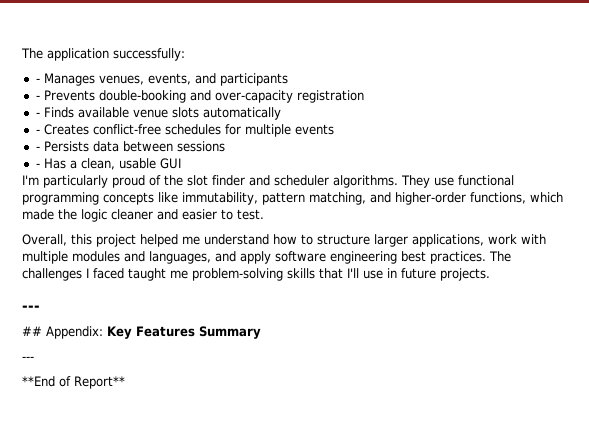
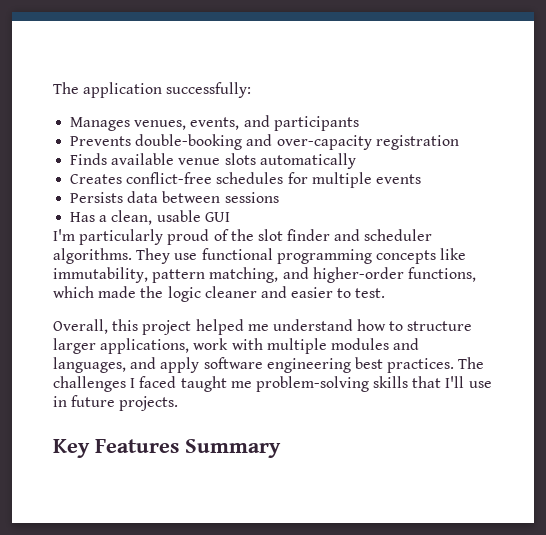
[35,78,40,83] - -> (252, 90) none
[35,95,40,100] - -> (359, 123) none
[35,112,40,117] - -> (459, 142) none
[35,129,40,134] - -> (356, 161) none
[35,146,40,151] - -> (421, 179) none
[35,163,40,168] - -> (279, 197) none
[22,305,40,311] [22,326,103,339] --- // ## Appendix: -> (179, 403) none
[22,356,34,361] [22,376,125,389] // --- // **End of Report** -> (281, 448) none

